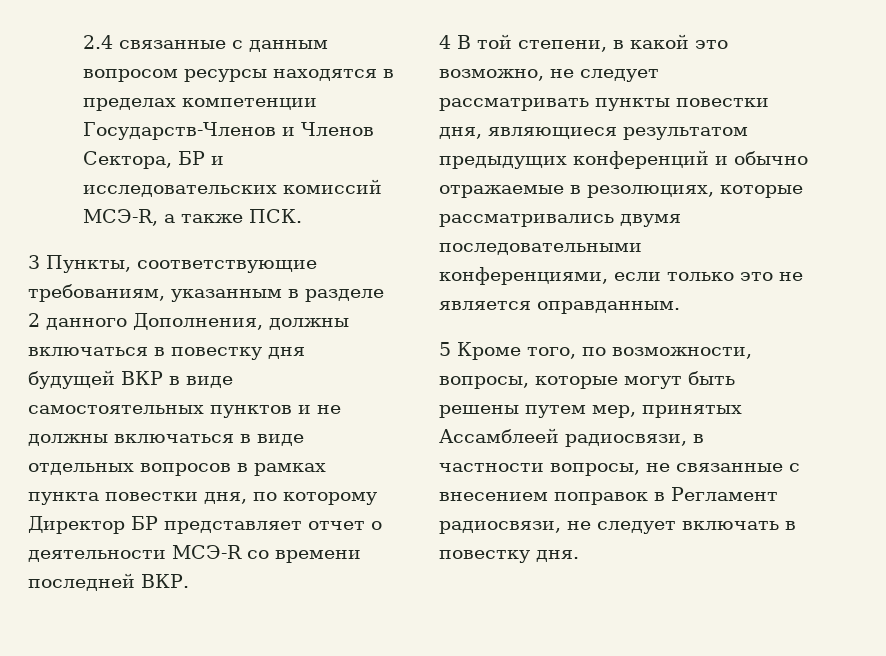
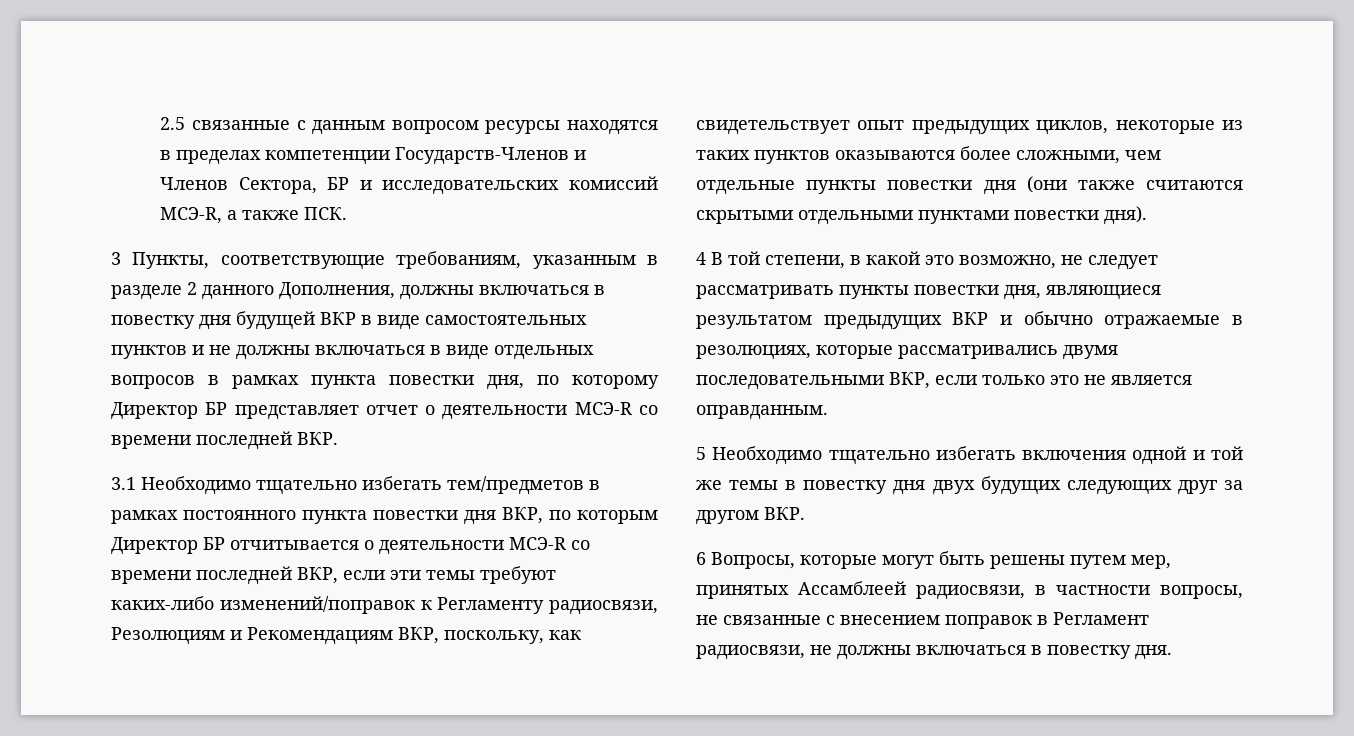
[83,35,114,49] 2.4 -> [160,117,186,130] 2.5
(189, 581) none -> [111,476,600,495] [111,507,658,525] [111,537,590,555] [111,566,556,585] [111,596,658,615] [111,627,581,645] [696,120,1243,135] [696,146,1161,164] [696,176,1243,195] [696,206,1147,225] // 3.1 Необходимо тщательно избегать тем/предметов в рамках постоянного пункта повестки дня ВКР, по которым Директор БР отчитывается о деятельности МСЭ-R со времени последней ВКР, если эти темы требуют каких-либо изменений/поправок к Регламенту радиосвязи, Резолюциям и Рекомендациям ВКР, поскольку, как свидетельствует опыт предыдущих циклов, некоторые из таких пунктов оказываются более сложными, чем отдельные пункты повестки дня (они также считаются скрытыми отдельными пунктами повестки дня).
[573,150,709,169] конференций -> [952,312,989,325] ВКР
[439,267,608,285] конференциями, -> [889,372,930,389] ВКР,
[457,342,752,360] [439,376,529,389] Кроме того, по возможности, вопросы, -> [712,446,1243,465] [696,476,1243,495] [696,507,805,525] [696,552,795,569] Необходимо тщательно избегать включения одной и той же темы в повестку дня двух будущих следующих друг за другом ВКР. // 6 Вопросы,
[597,521,779,534] следует включать -> [837,645,1026,660] должны включаться

